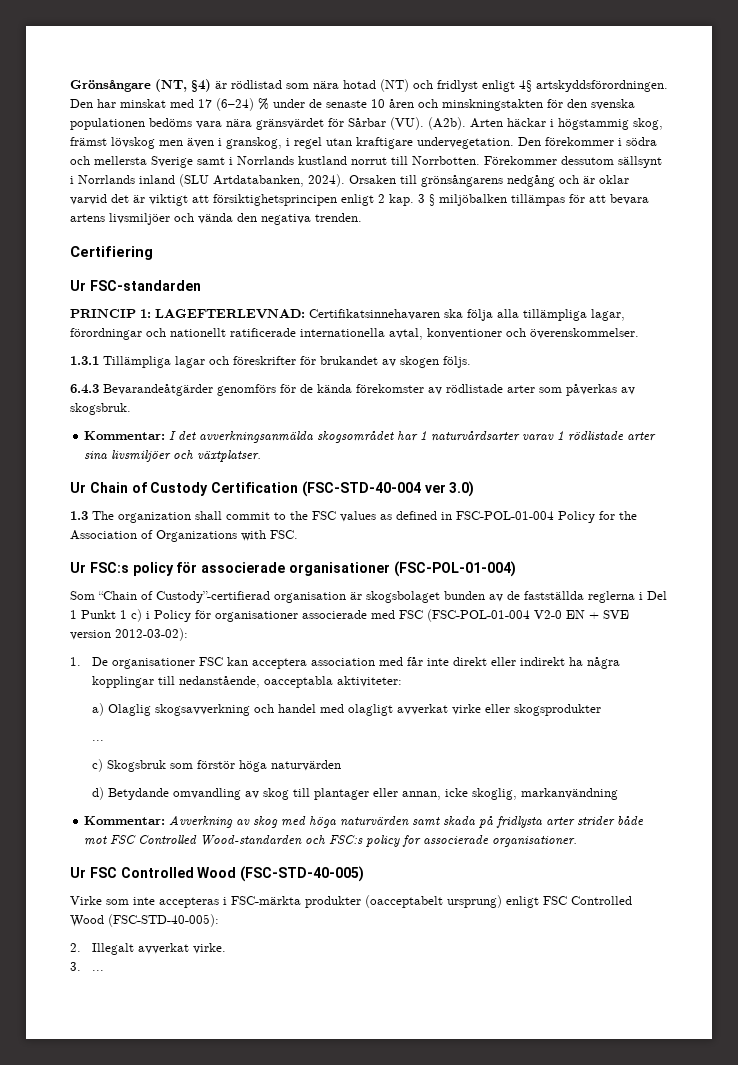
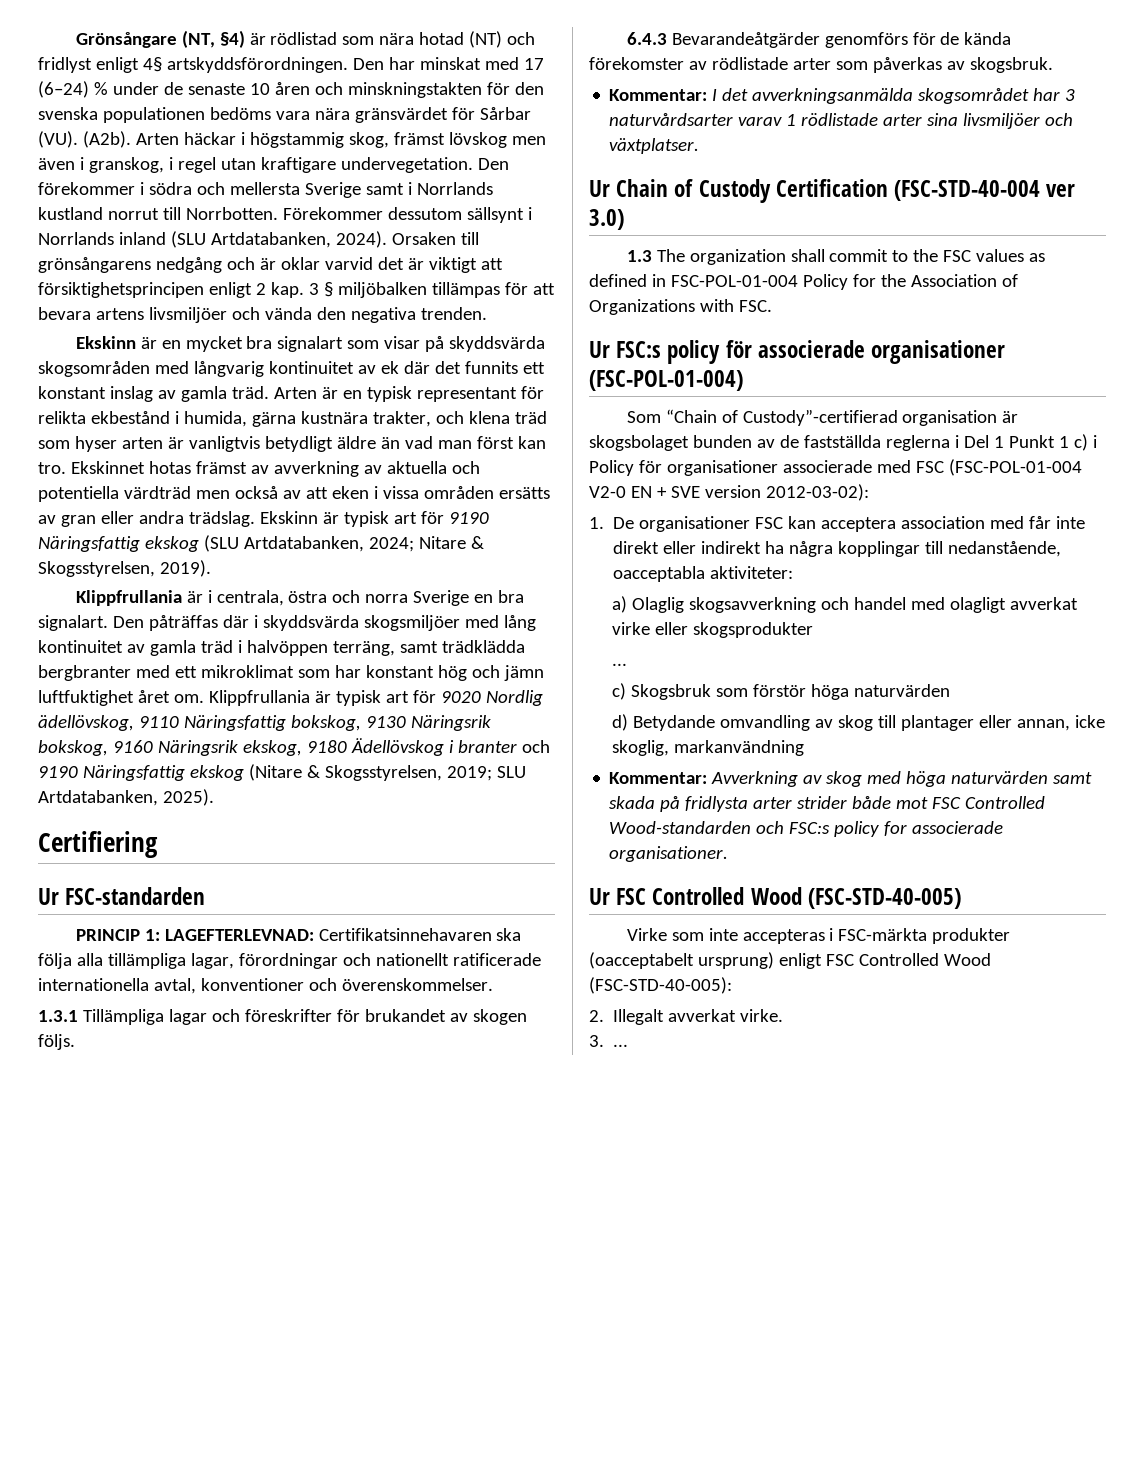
(362, 217) none -> [75,336,546,352] [38,361,545,377] [38,386,544,402] [38,411,547,427] [38,436,546,452] [38,461,480,477] [38,486,550,502] [38,511,489,527] [38,535,484,552] [38,560,211,577] [75,590,525,606] [38,615,536,631] [38,640,525,656] [38,665,544,681] [38,690,543,706] [38,715,491,731] [38,738,550,756] [38,764,526,781] [38,789,214,806] // Ekskinn är en mycket bra signalart som visar på skyddsvärda skogsområden med långvarig kontinuitet av ek där det funnits ett konstant inslag av gamla träd. Arten är en typisk representant för relikta ekbestånd i humida, gärna kustnära trakter, och klena träd som hyser arten är vanligtvis betydligt äldre än vad man först kan tro. Ekskinnet hotas främst av avverkning av aktuella och potentiella värdträd men också av att eken i vissa områden ersätts av gran eller andra trädslag. Ekskinn är typisk art för 9190 Näringsfattig ekskog (SLU Artdatabanken, 2024; Nitare & Skogsstyrelsen, 2019). // Klippfrullania är i centrala, östra och norra Sverige en bra signalart. Den påträffas där i skyddsvärda skogsmiljöer med lång kontinuitet av gamla träd i halvöppen terräng, samt trädklädda bergbranter med ett mikroklimat som har konstant hög och jämn luftfuktighet året om. Klippfrullania är typisk art för 9020 Nordlig ädellövskog, 9110 Näringsfattig bokskog, 9130 Näringsrik bokskog, 9160 Näringsrik ekskog, 9180 Ädellövskog i branter och 9190 Näringsfattig ekskog (Nitare & Skogsstyrelsen, 2019; SLU Artdatabanken, 2025).
[420,431,428,440] 1 -> [1065,89,1076,101] 3

